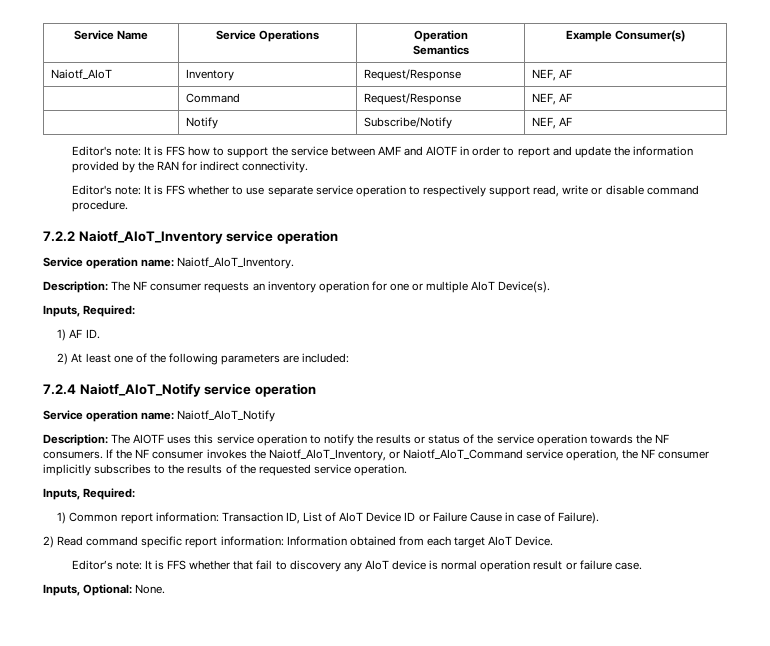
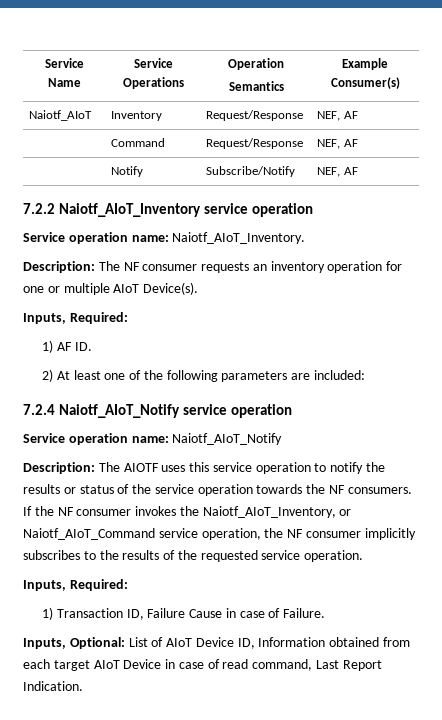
[71,146,693,158] [71,161,309,173] [71,185,699,197] [71,200,128,212] // Editor's note: It is FFS how to support the service between AMF and AIOTF in order to report and update the information provided by the RAN for indirect connectivity. // Editor's note: It is FFS whether to use separate service operation to respectively support read, write or disable command procedure. -> (358, 171) none
[69,512,430,524] Common report information: Transaction ID, List of AIoT Device ID or -> [56,608,144,620] Transaction ID,
[558,512,600,524] [43,536,284,548] Failure). // 2) Read command specific report information: -> [283,608,326,618] [23,637,255,649] Failure. // Inputs, Optional: List of AIoT Device ID,
[515,536,554,546] [71,560,642,572] [43,584,166,596] Device. // Editor’s note: It is FFS whether that fail to discovery any AIoT device is normal operation result or failure case. // Inputs, Optional: None. -> [123,659,382,671] [23,681,83,691] Device in case of read command, Last Report Indication.

